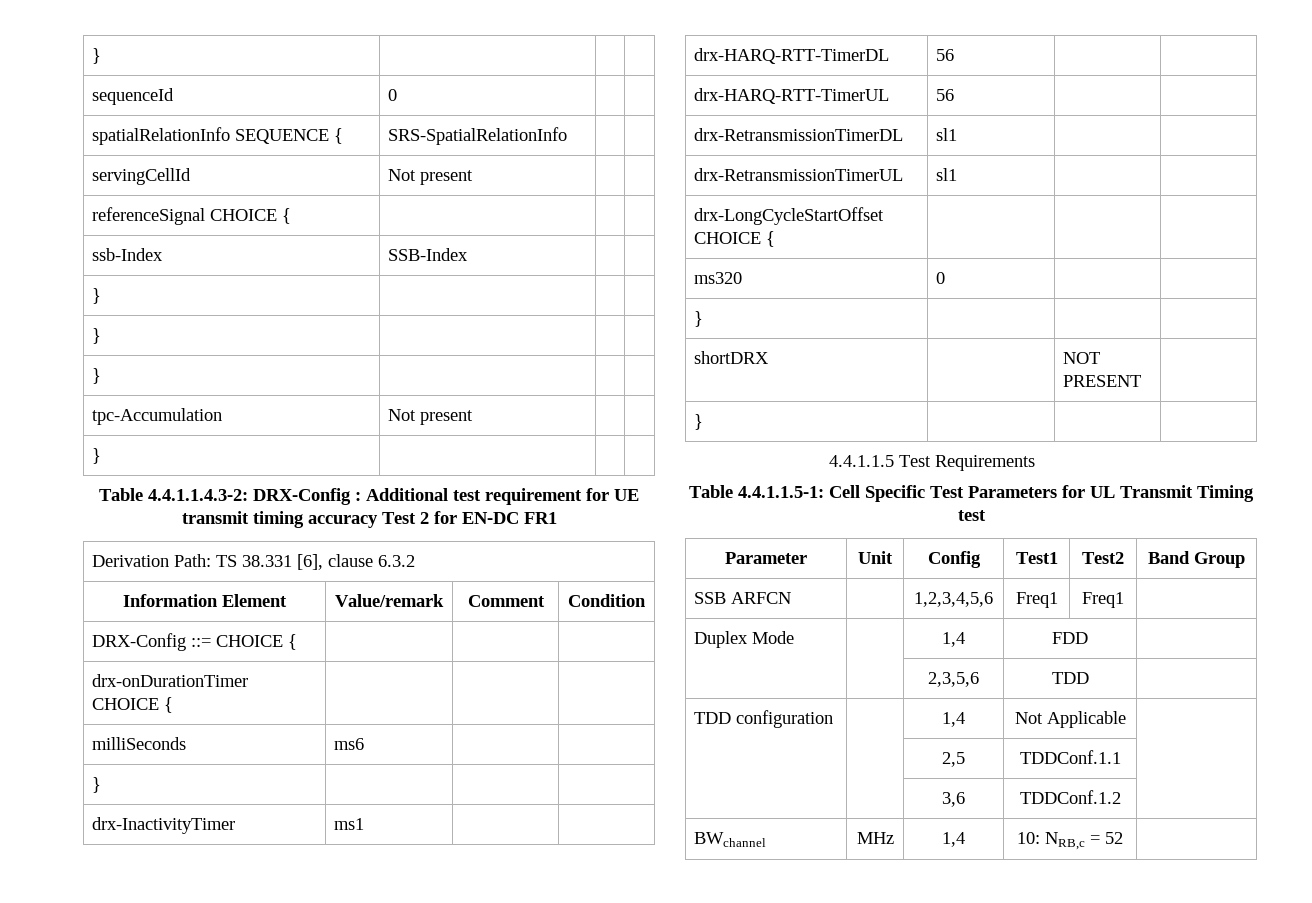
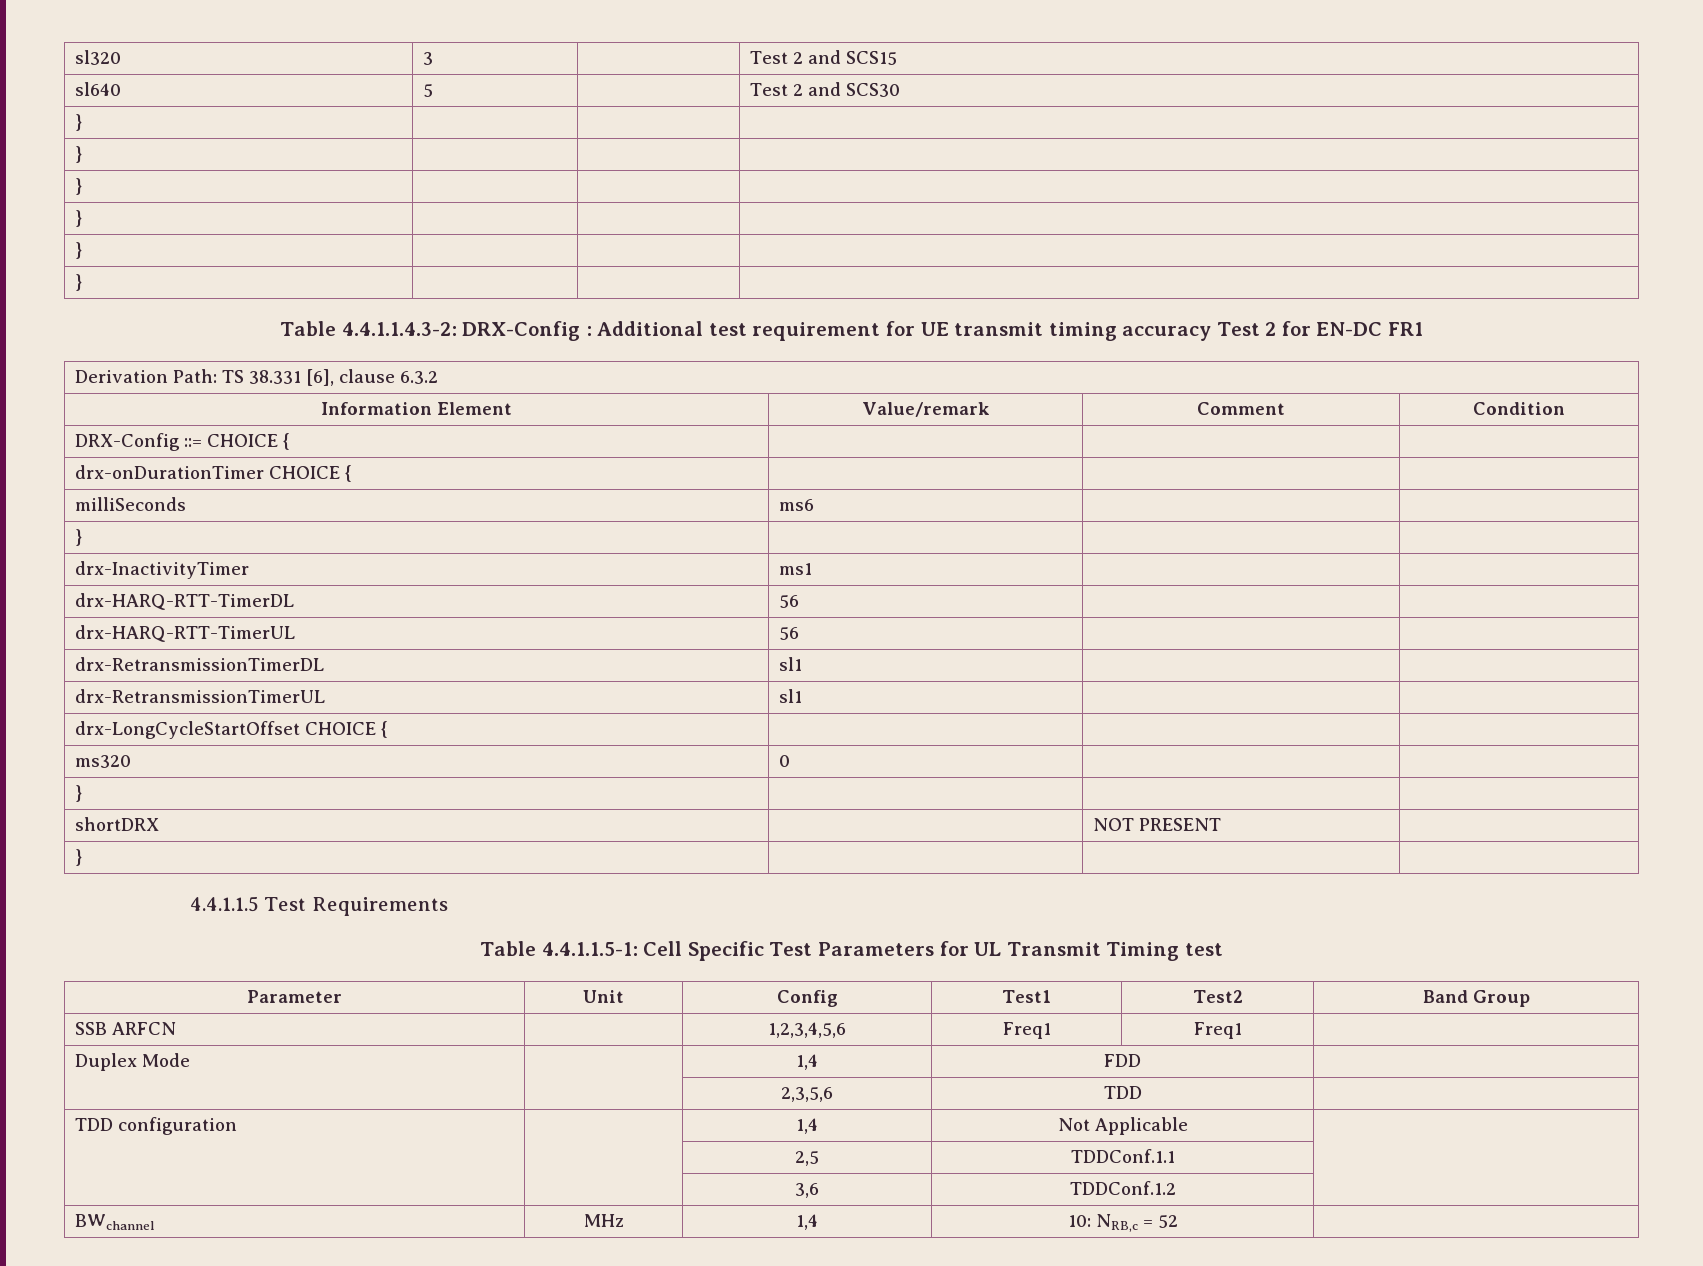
[91,48,101,64] [91,88,174,105] [387,89,397,101] [91,127,343,145] [387,127,567,145] [91,168,191,185] [387,169,473,185] [91,207,291,225] [91,248,163,261] [387,248,468,261] [91,288,101,304] [91,328,101,344] [91,368,101,384] [91,408,222,425] [387,409,473,425] } | | | // sequenceId | 0 | | // spatialRelationInfo SEQUENCE { | SRS-SpatialRelationInfo | | // servingCellId | Not present | | // referenceSignal CHOICE { | | | // ssb-Index | SSB-Index | | // } | | | // } | | | // } | | | // tpc-Accumulation | Not present -> [74,50,121,65] [422,52,433,65] [749,50,897,65] [74,82,121,96] [422,84,433,97] [749,82,900,97] [74,114,82,131] [74,146,82,163] [74,178,82,195] [74,210,82,227] [74,242,82,259] sl320 | 3 | | Test 2 and SCS15 // sl640 | 5 | | Test 2 and SCS30 // } | | | // } | | | // } | | | // } | | | // } |

